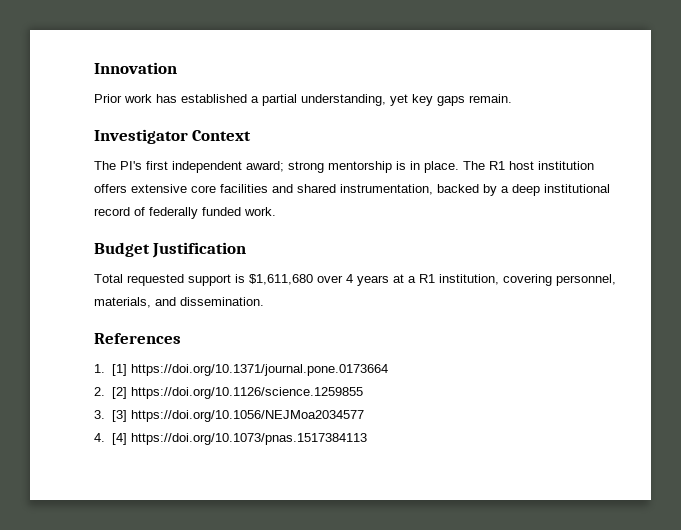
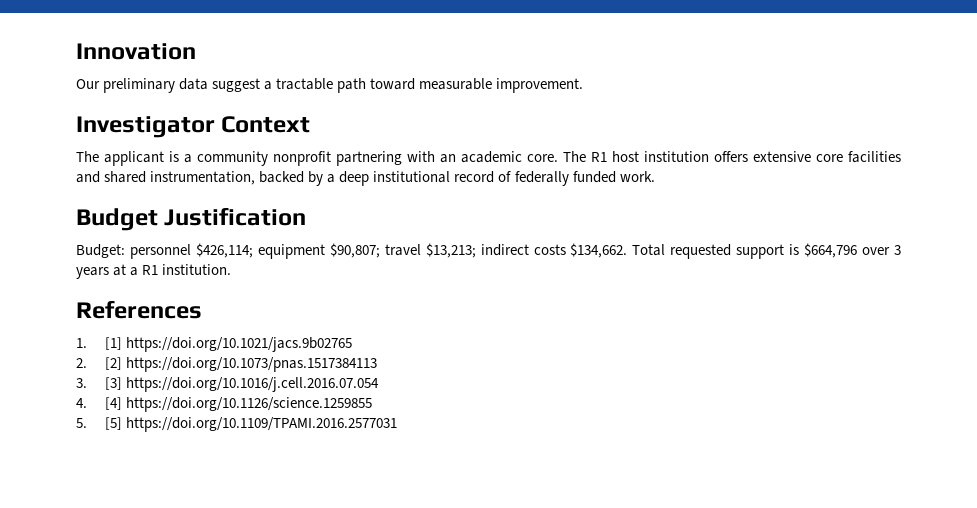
[94,94,512,106] [94,129,252,144] [94,161,459,173] Prior work has established a partial understanding, yet key gaps remain. // Investigator Context // The PI's first independent award; strong mentorship is in place. -> [76,78,584,93] [76,116,311,138] [76,151,558,166] Our preliminary data suggest a tractable path toward measurable improvement. // Investigator Context // The applicant is a community nonprofit partnering with an academic core.
(247, 250) none -> [76,243,628,259] Budget: personnel $426,114; equipment $90,807; travel $13,213; indirect costs $134,662.
[249,274,353,285] $1,611,680 over 4 -> [804,243,901,258] $664,796 over 3
[439,274,616,286] [94,297,264,308] institution, covering personnel, materials, and dissemination. -> [162,264,232,275] institution.
[130,364,388,376] https://doi.org/10.1371/journal.pone.0173664 -> [126,337,353,352] https://doi.org/10.1021/jacs.9b02765
[130,387,363,399] [94,410,364,422] [94,433,367,445] https://doi.org/10.1126/science.1259855 // 3. [3] https://doi.org/10.1056/NEJMoa2034577 // 4. [4] https://doi.org/10.1073/pnas.1517384113 -> [126,357,378,372] [76,377,380,392] [76,397,373,412] [76,417,398,432] https://doi.org/10.1073/pnas.1517384113 // 3. [3] https://doi.org/10.1016/j.cell.2016.07.054 // 4. [4] https://doi.org/10.1126/science.1259855 // 5. [5] https://doi.org/10.1109/TPAMI.2016.2577031

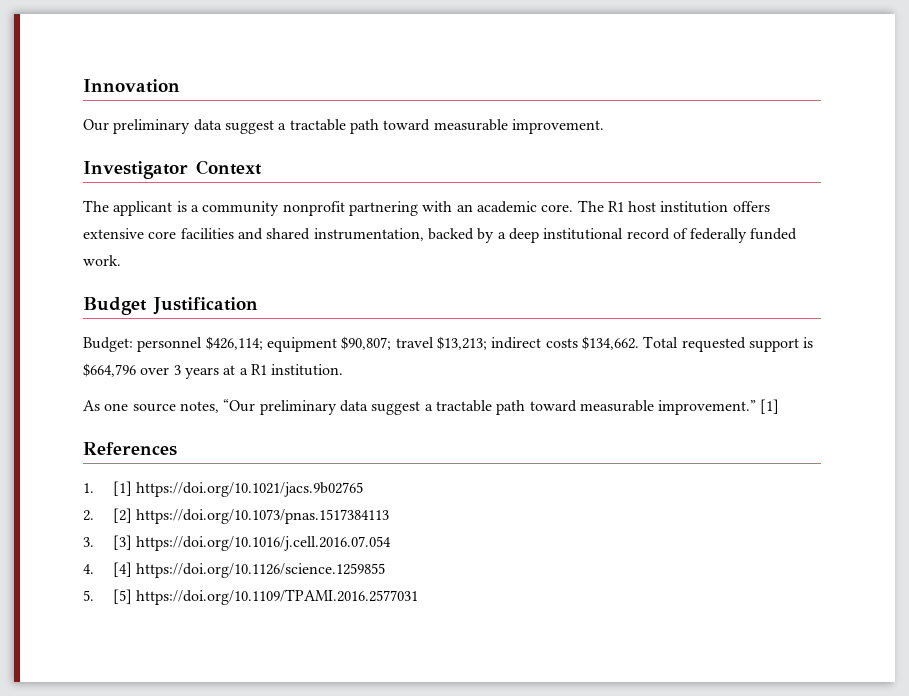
(232, 269) none -> [83,399,780,415] // As one source notes, “Our preliminary data suggest a tractable path toward measurable improvement.” [1]

